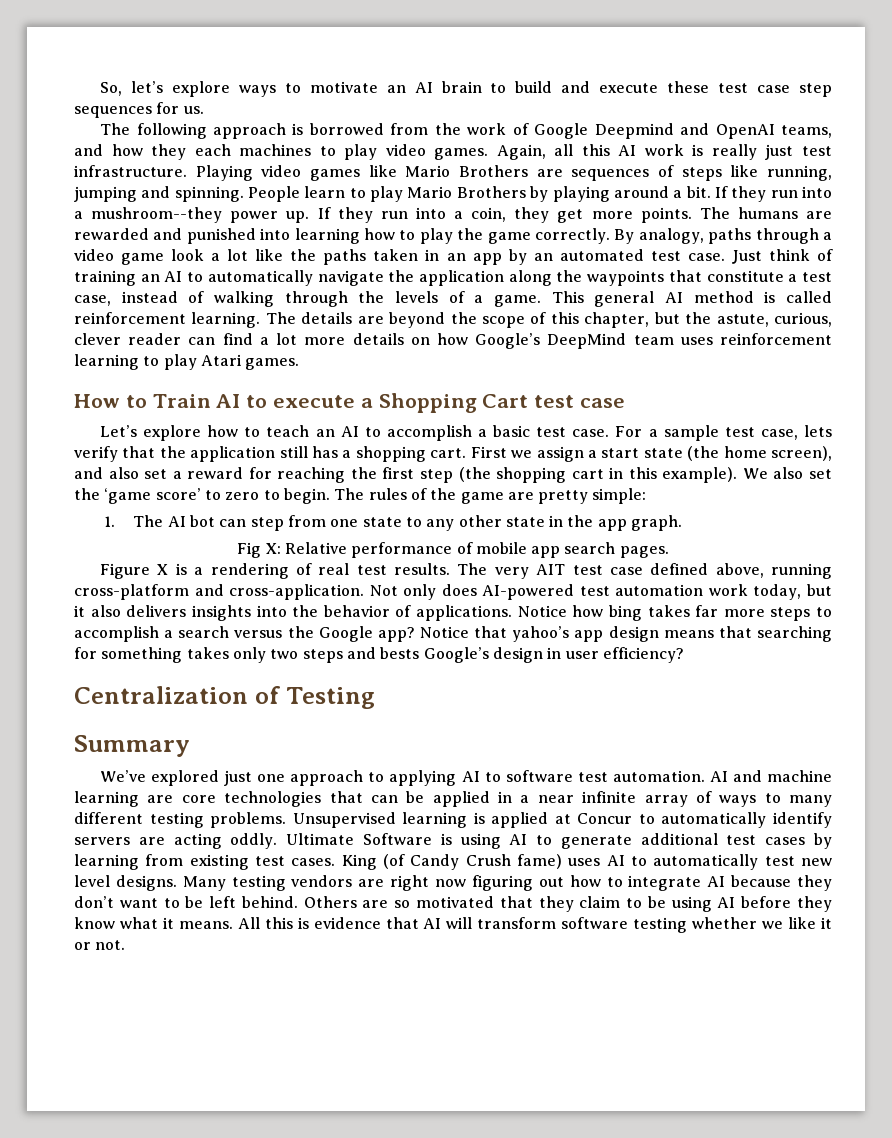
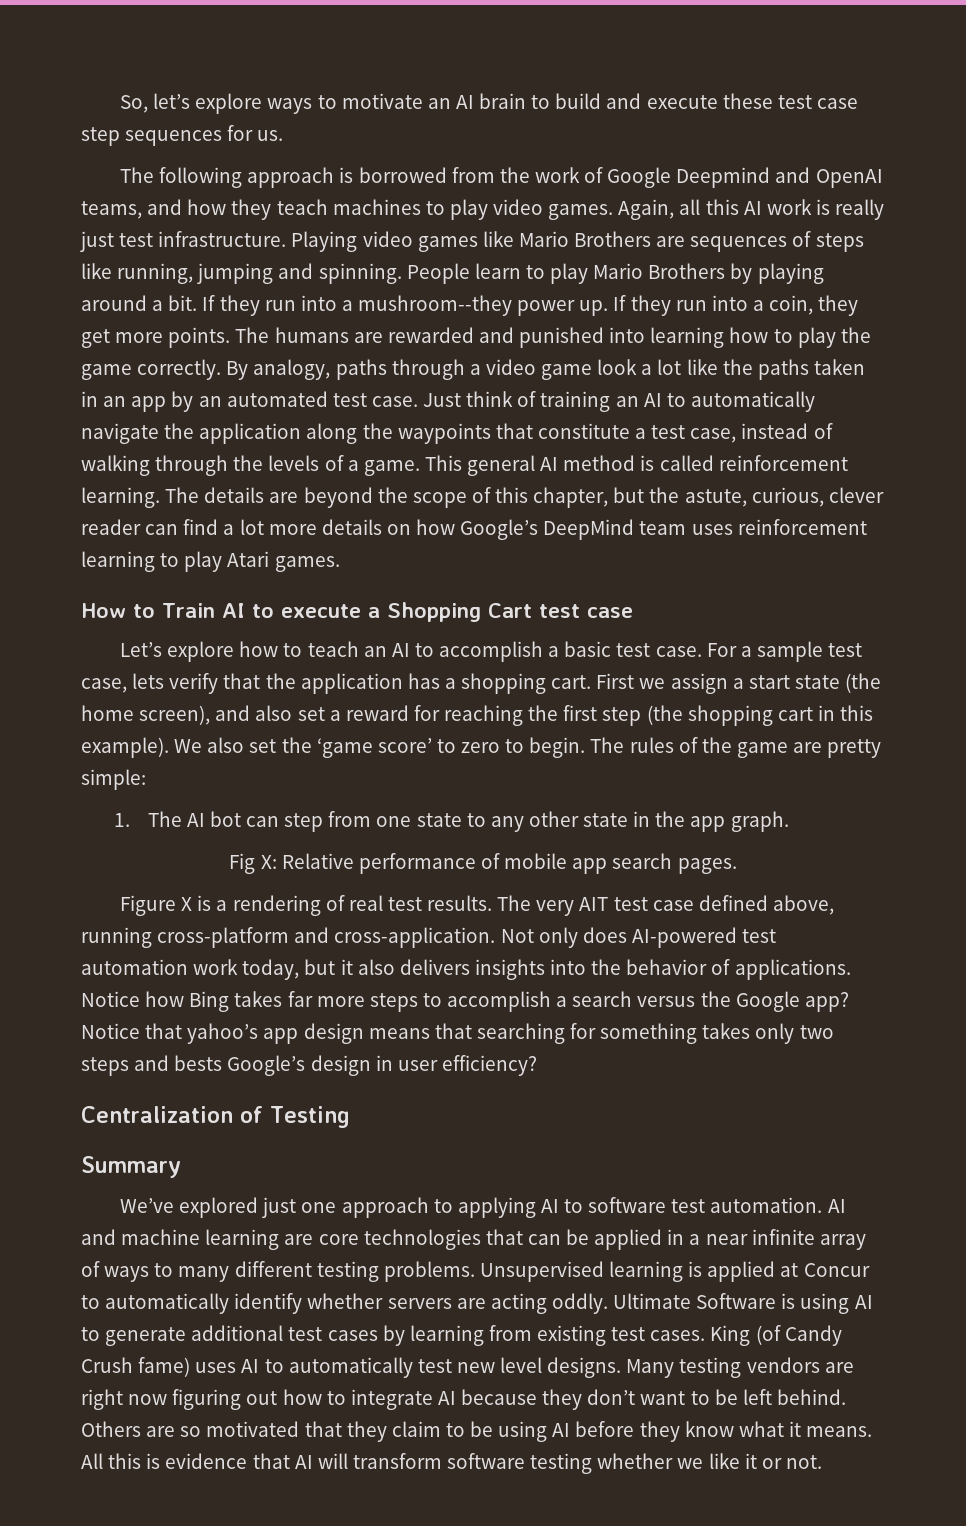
[194,144,231,156] each -> [276,199,328,215] teach
[279,446,308,458] still -> (403, 683) none
[608,605,642,621] bing -> [189,991,230,1012] Bing
(832, 820) none -> [307,1293,384,1309] whether

